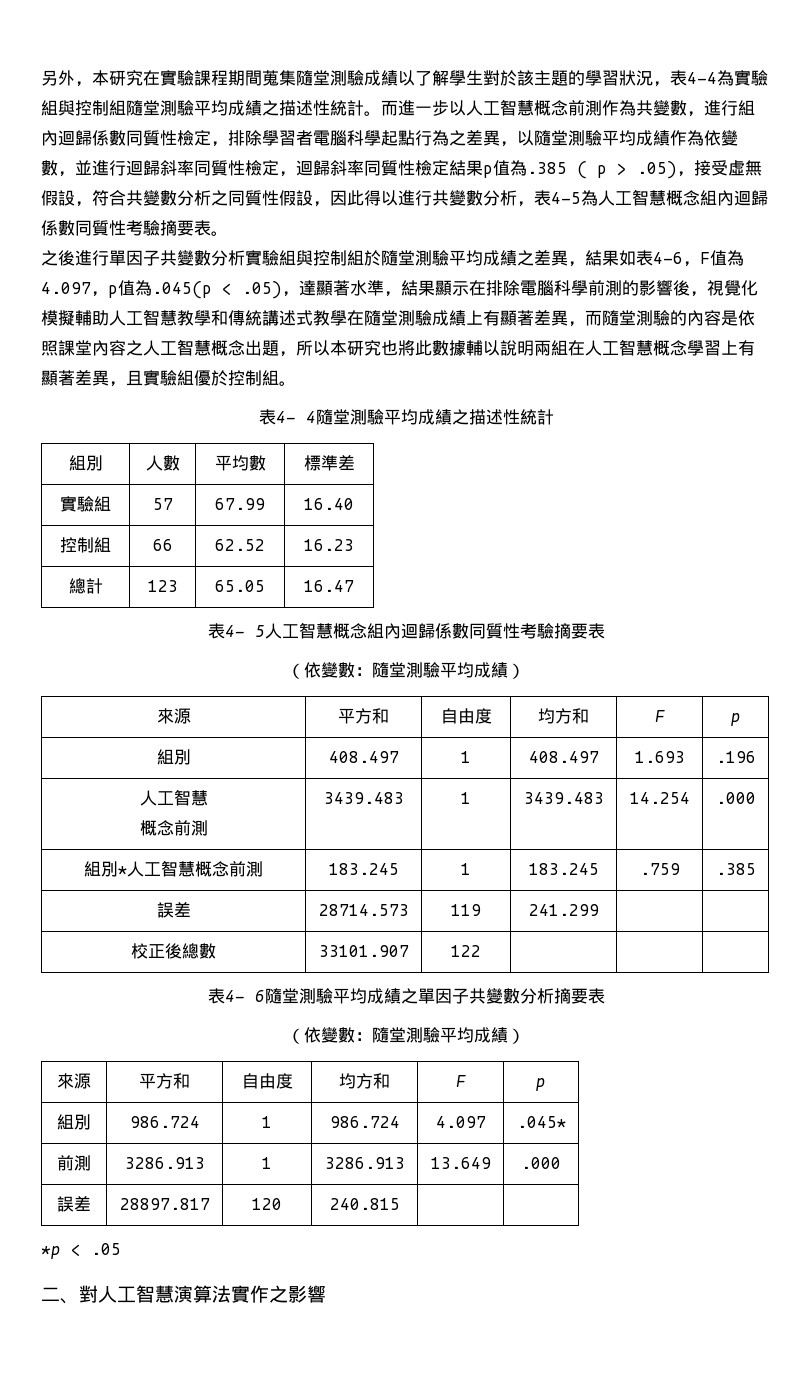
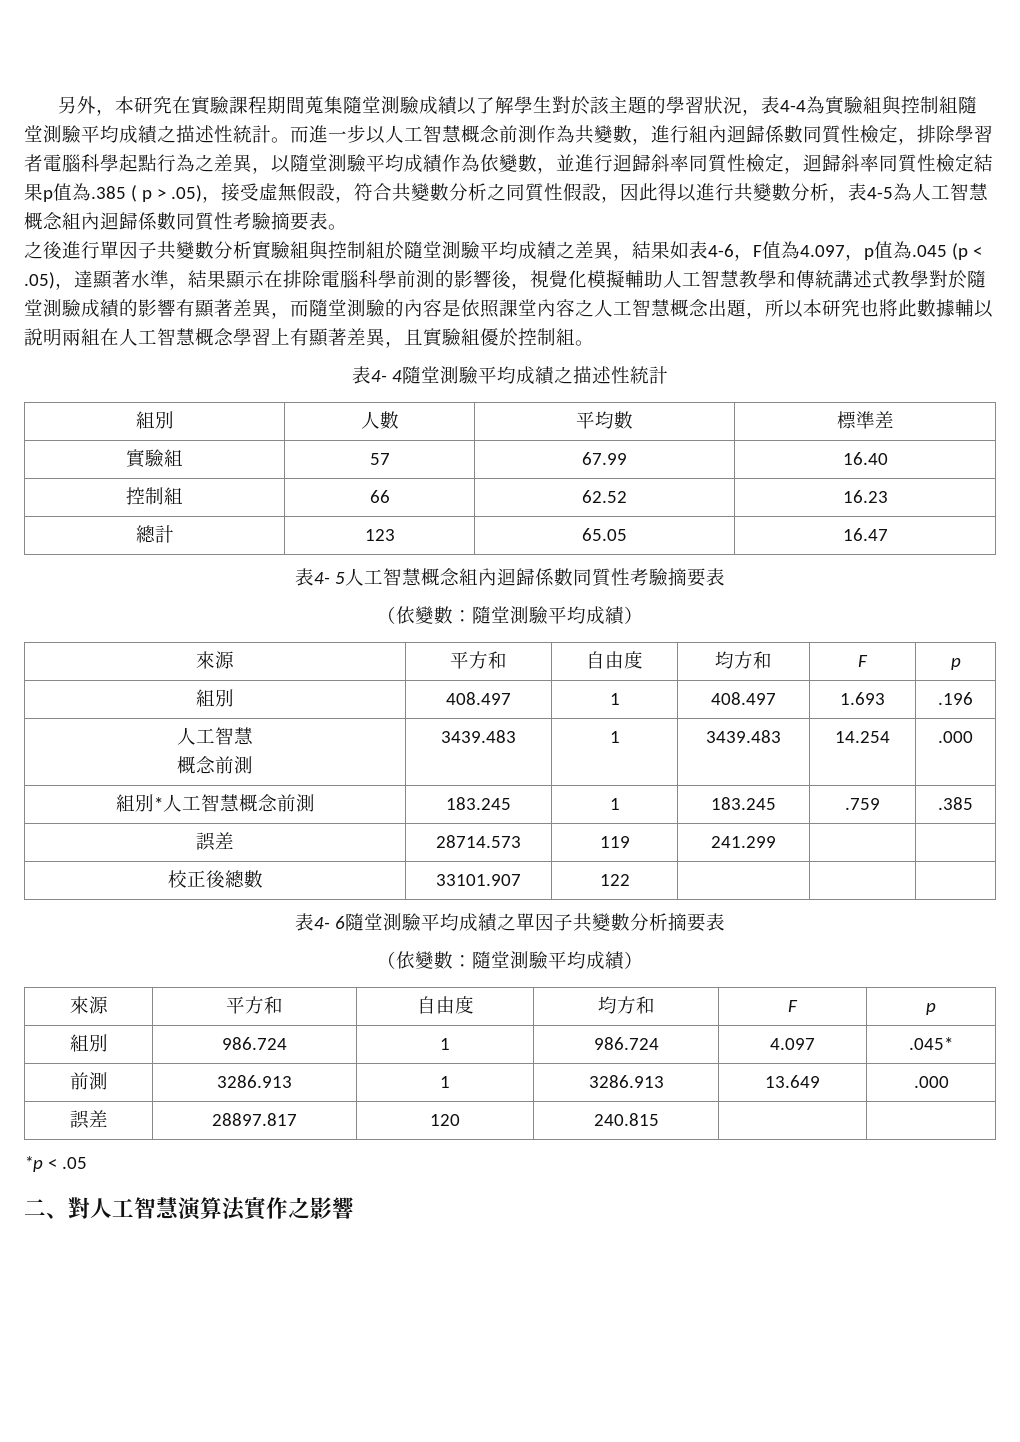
[152,281,212,299] .045(p -> [912,243,968,260] .045 (p
[347,310,483,326] 在隨堂測驗成績上 -> [929,270,986,289] [24,299,176,318] 對於隨堂測驗成績的影響

